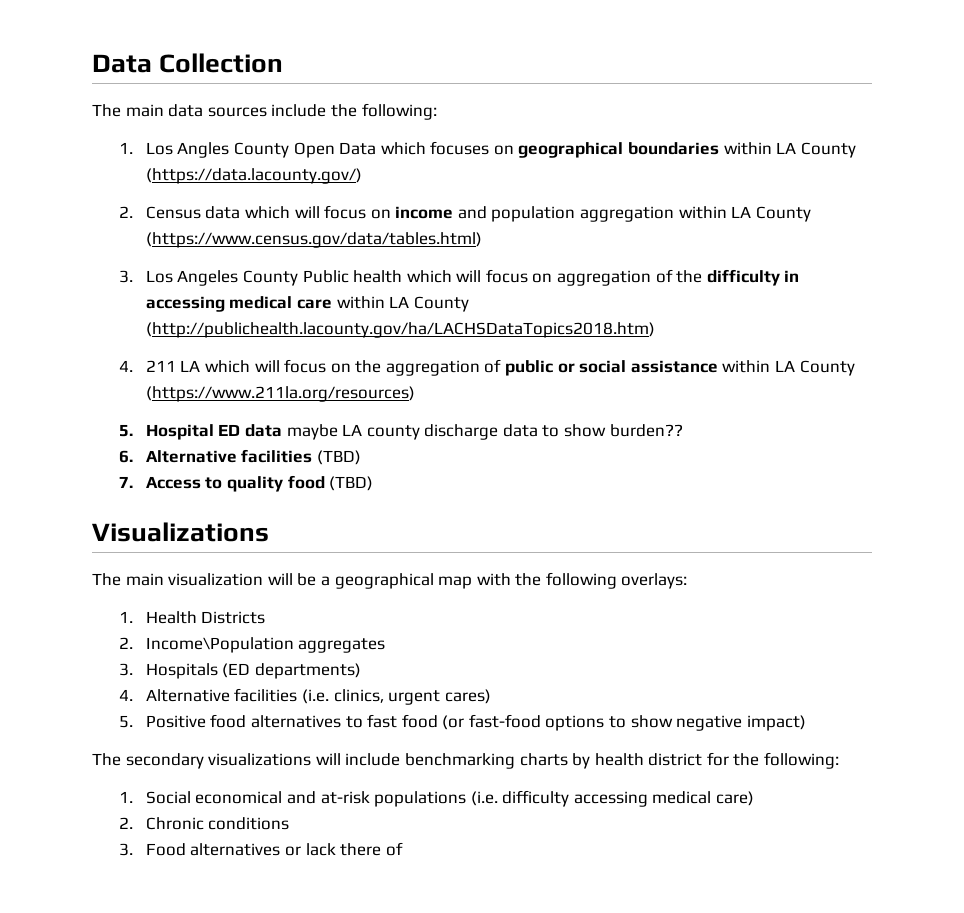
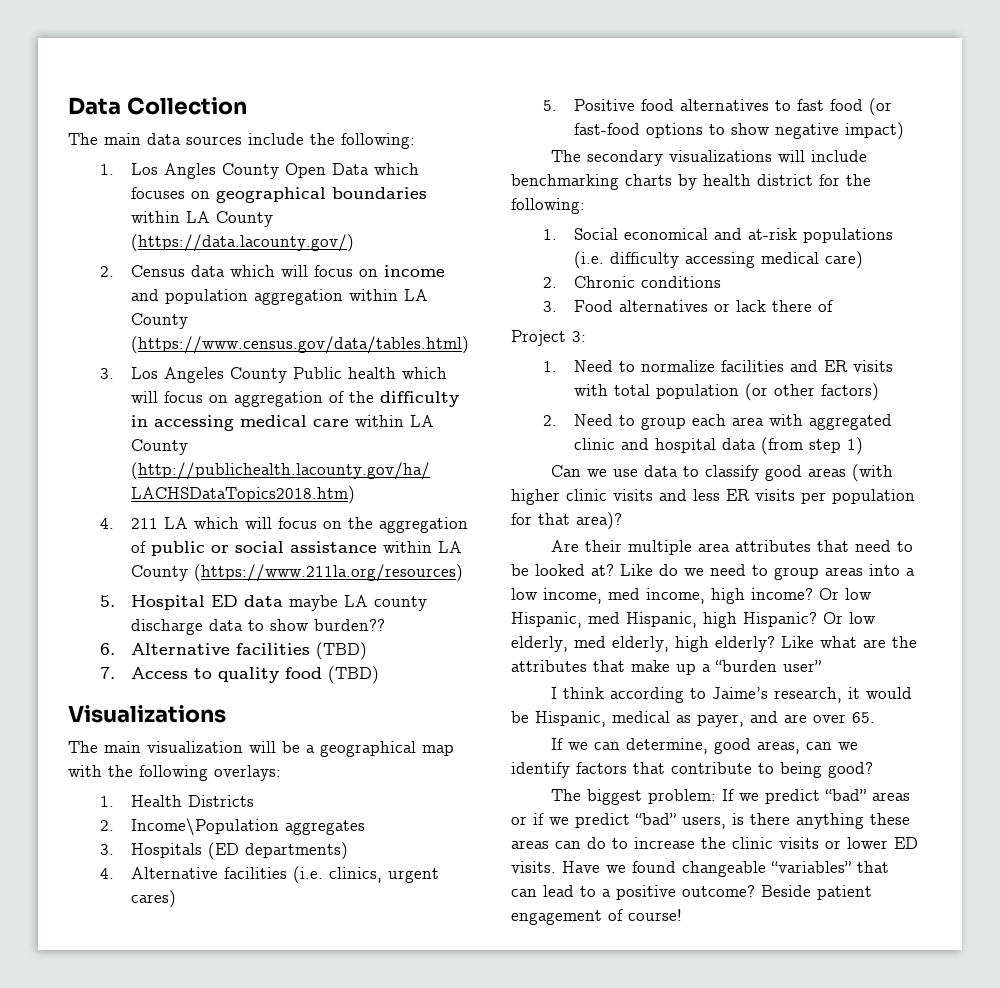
(403, 849) none -> [511,330,586,346] [542,360,894,372] [574,383,880,401] [542,414,893,430] [574,437,864,455] [551,464,894,482] [511,489,915,505] [511,512,622,530] [551,540,914,555] [511,564,915,580] [511,588,872,604] [511,612,876,628] [511,636,917,652] [511,660,821,675] [551,687,913,703] [511,711,875,727] [551,738,859,754] [511,762,873,778] [551,789,911,805] [511,813,910,829] [511,837,918,849] [511,861,889,877] [511,885,872,900] [511,909,682,925] // Project 3: // 1. Need to normalize facilities and ER visits with total population (or other factors) // 2. Need to group each area with aggregated clinic and hospital data (from step 1) // Can we use data to classify good areas (with higher clinic visits and less ER visits per population for that area)? // Are their multiple area attributes that need to be looked at? Like do we need to group areas into a low income, med income, high income? Or low Hispanic, med Hispanic, high Hispanic? Or low elderly, med elderly, high elderly? Like what are the attributes that make up a “burden user” // I think according to Jaime’s research, it would be Hispanic, medical as payer, and are over 65. // If we can determine, good areas, can we identify factors that contribute to being good? // The biggest problem: If we predict “bad” areas or if we predict “bad” users, is there anything these areas can do to increase the clinic visits or lower ED visits. Have we found changeable “variables” that can lead to a positive outcome? Beside patient engagement of course!

